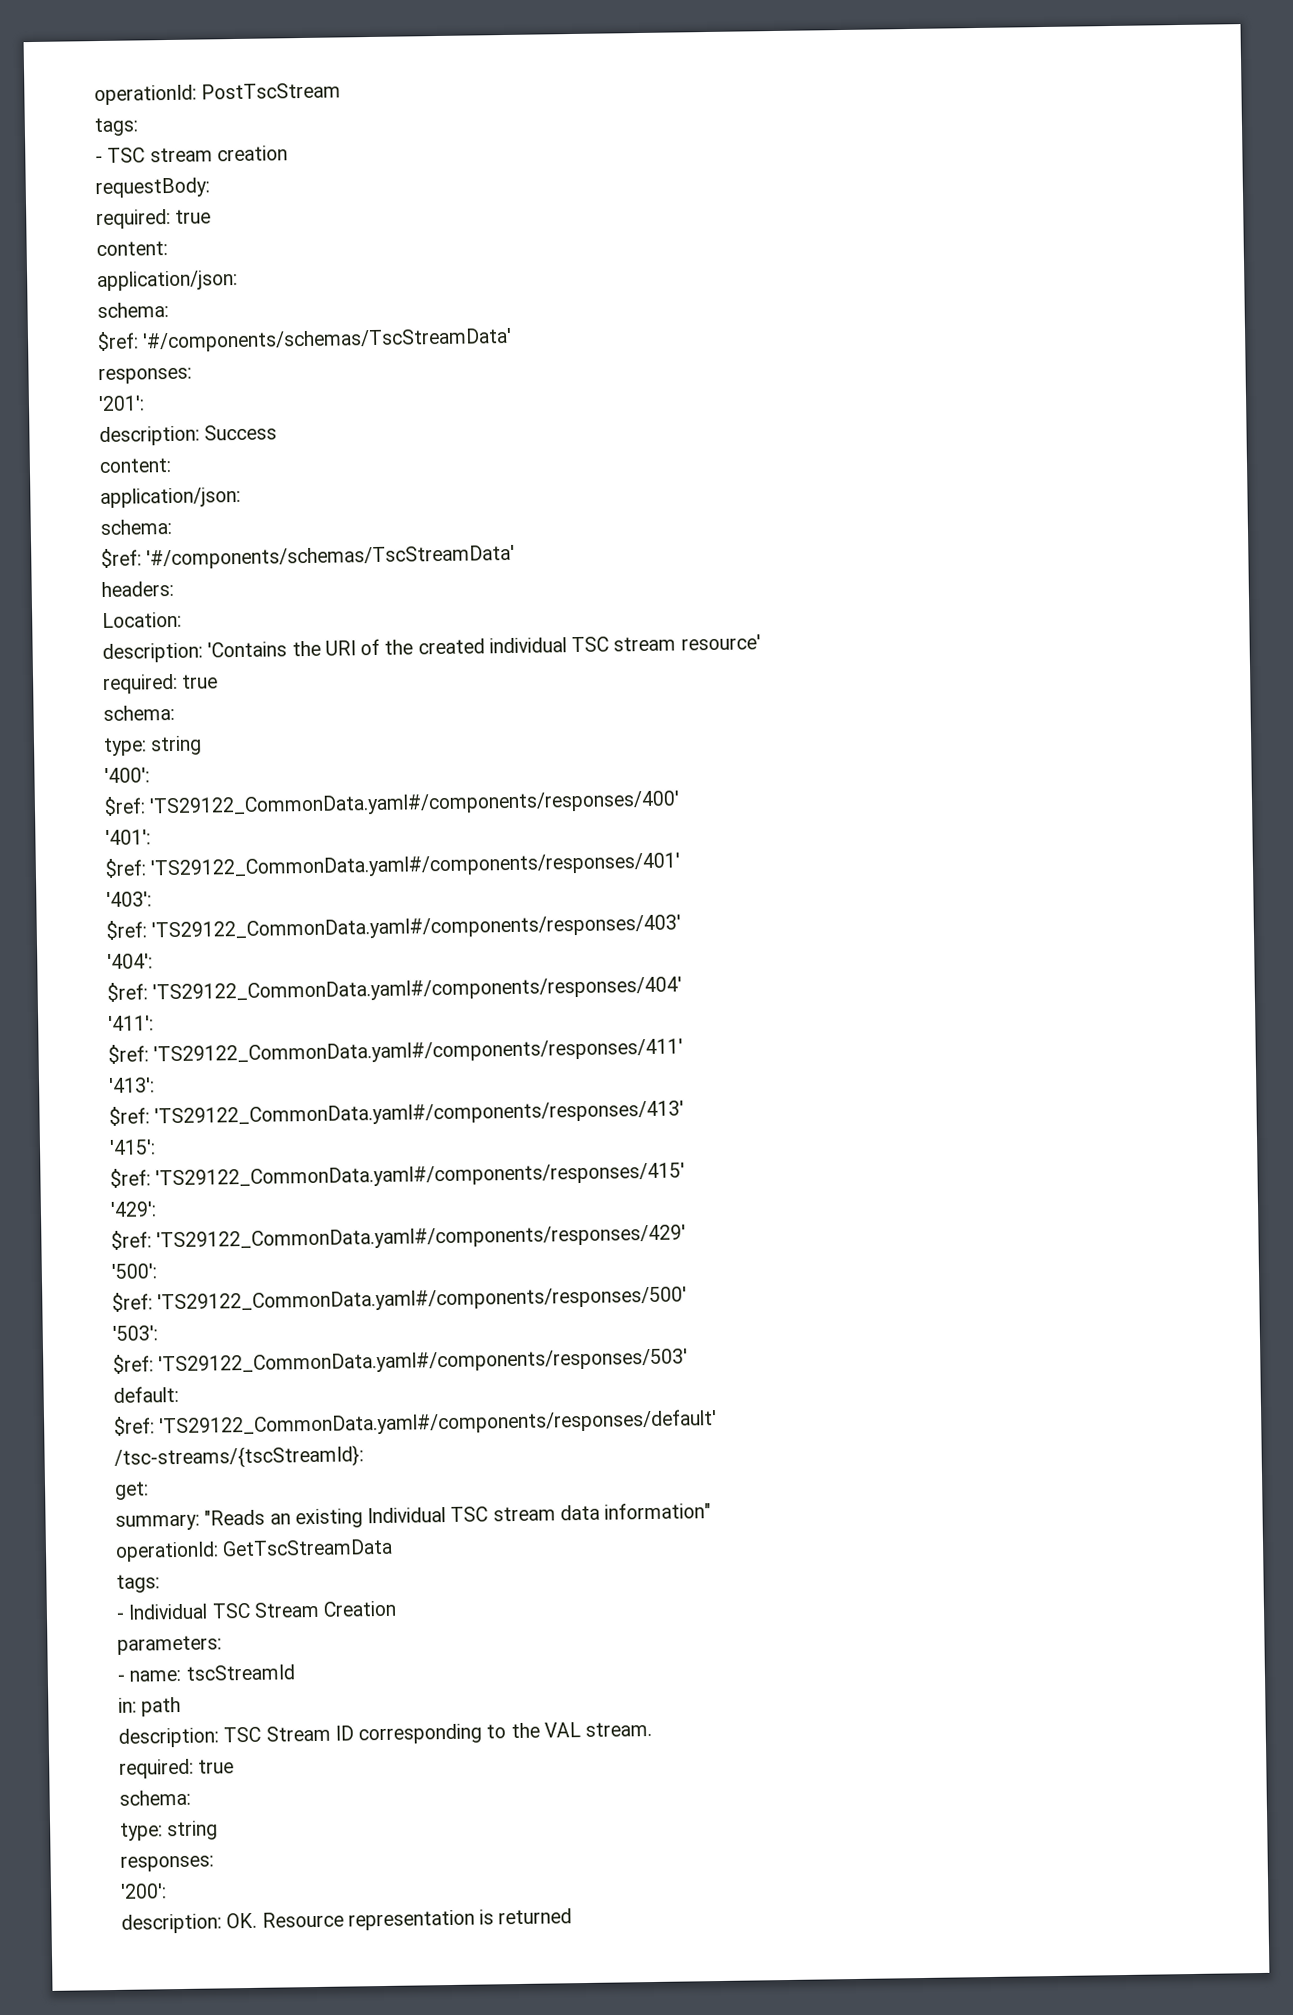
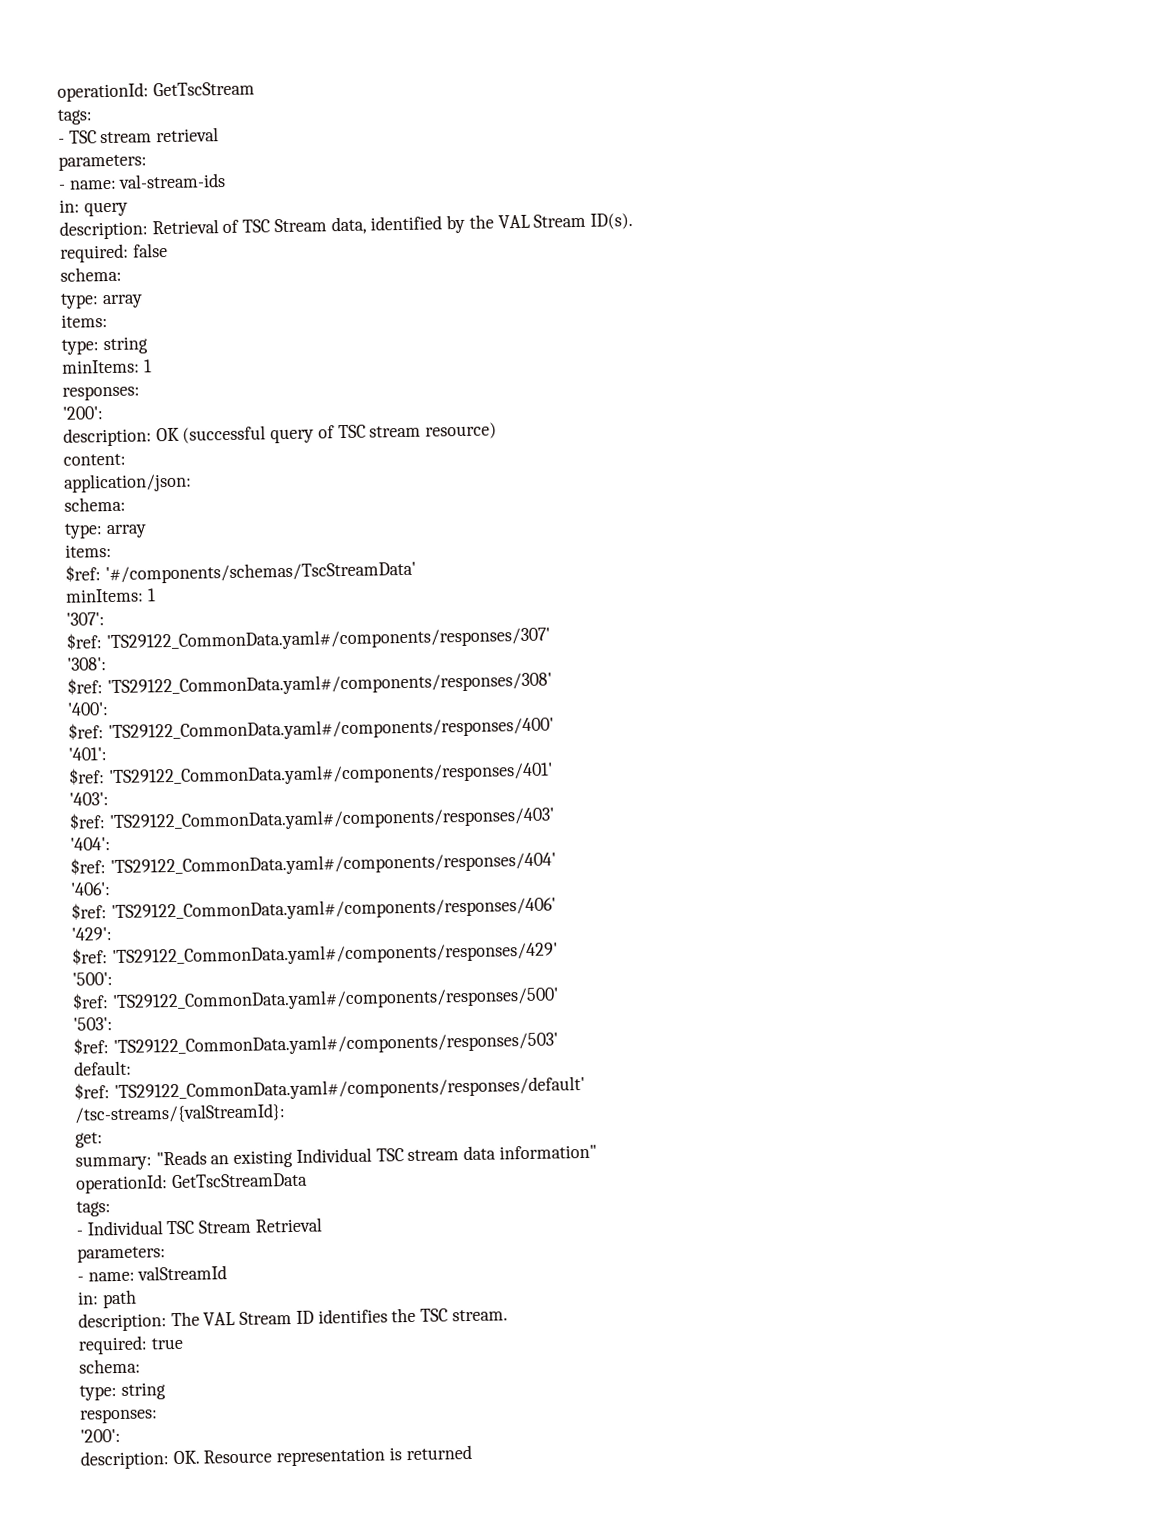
[94,82,342,106] operationId: PostTscStream -> [57,81,255,102] operationId: GetTscStream
[216,145,288,162] [95,177,210,199] [96,208,212,230] [96,241,168,257] [97,269,238,292] [97,302,169,319] [97,327,513,353] [98,366,192,385] [98,395,145,412] [99,424,278,447] [99,457,172,474] [100,486,241,509] [100,518,172,536] [101,544,516,570] [101,580,174,598] [102,611,182,629] [102,634,761,664] [103,673,219,695] [103,704,175,722] [103,735,203,757] creation // requestBody: // required: true // content: // application/json: // schema: // $ref: '#/components/schemas/TscStreamData' // responses: // '201': // description: Success // content: // application/json: // schema: // $ref: '#/components/schemas/TscStreamData' // headers: // Location: // description: 'Contains the URI of the created individual TSC stream resource' // required: true // schema: // type: string -> [156,127,220,143] [58,154,147,171] [59,172,227,190] [59,199,128,217] [59,213,633,240] [60,242,168,263] [60,266,122,282] [60,293,143,309] [61,314,108,328] [61,336,148,355] [62,359,152,374] [62,385,140,401] [62,406,104,420] [63,422,498,447] [63,453,126,466] [63,472,192,493] [64,496,126,512] [64,523,147,539] [65,543,112,558] [65,560,416,585] [65,588,156,603] [66,612,105,626] [66,626,550,653] [67,657,107,671] [67,671,552,698] retrieval // parameters: // - name: val-stream-ids // in: query // description: Retrieval of TSC Stream data, identified by the VAL Stream ID(s). // required: false // schema: // type: array // items: // type: string // minItems: 1 // responses: // '200': // description: OK (successful query of TSC stream resource) // content: // application/json: // schema: // type: array // items: // $ref: '#/components/schemas/TscStreamData' // minItems: 1 // '307': // $ref: 'TS29122_CommonData.yaml#/components/responses/307' // '308': // $ref: 'TS29122_CommonData.yaml#/components/responses/308'
[108,1015,154,1031] [108,1038,684,1066] [108,1077,155,1093] [109,1100,685,1128] [109,1139,156,1155] [110,1162,686,1190] '411': // $ref: 'TS29122_CommonData.yaml#/components/responses/411' // '413': // $ref: 'TS29122_CommonData.yaml#/components/responses/413' // '415': // $ref: 'TS29122_CommonData.yaml#/components/responses/415' -> [70,882,111,896] [71,896,556,923] '406': // $ref: 'TS29122_CommonData.yaml#/components/responses/406'
[114,1445,364,1470] /tsc-streams/{tscStreamId}: -> [74,1103,286,1124] /tsc-streams/{valStreamId}:
[323,1600,397,1617] [117,1635,222,1655] [117,1664,295,1682] Creation // parameters: // - name: tscStreamId -> [254,1217,322,1233] [77,1246,166,1263] [77,1265,228,1282] Retrieval // parameters: // - name: valStreamId
[223,1722,581,1745] TSC Stream ID corresponding to the VAL -> [170,1307,449,1327] The VAL Stream ID identifies the TSC

